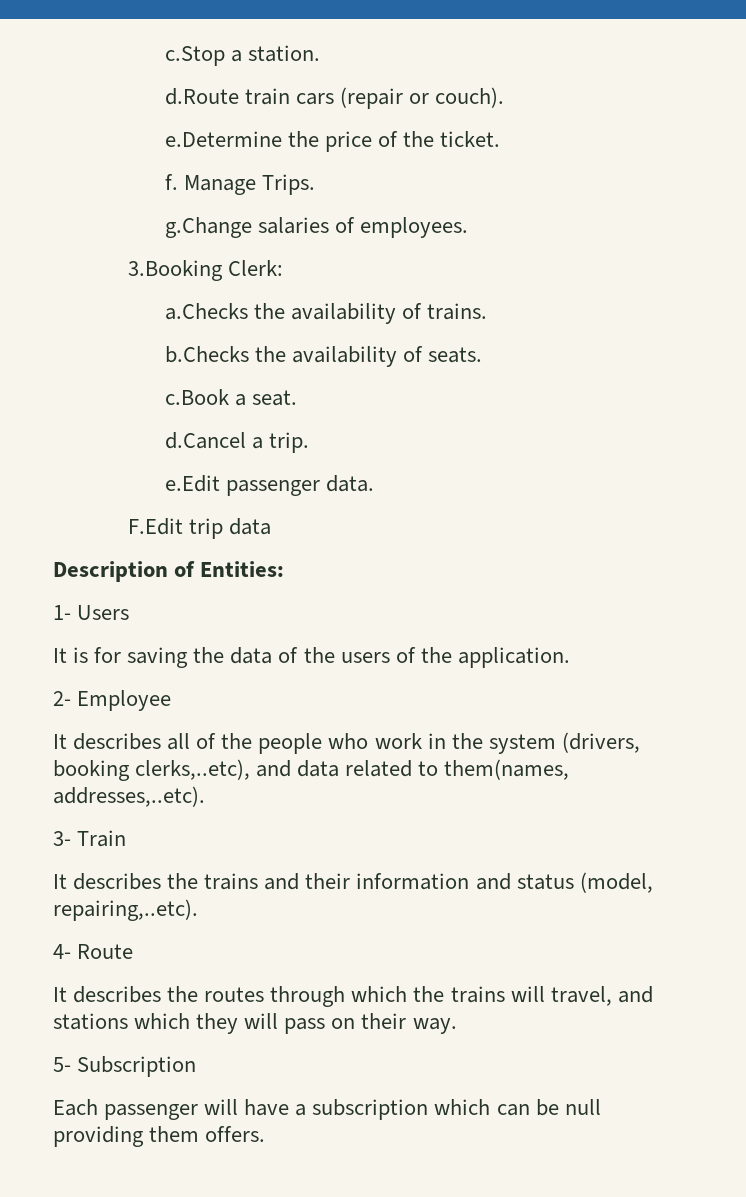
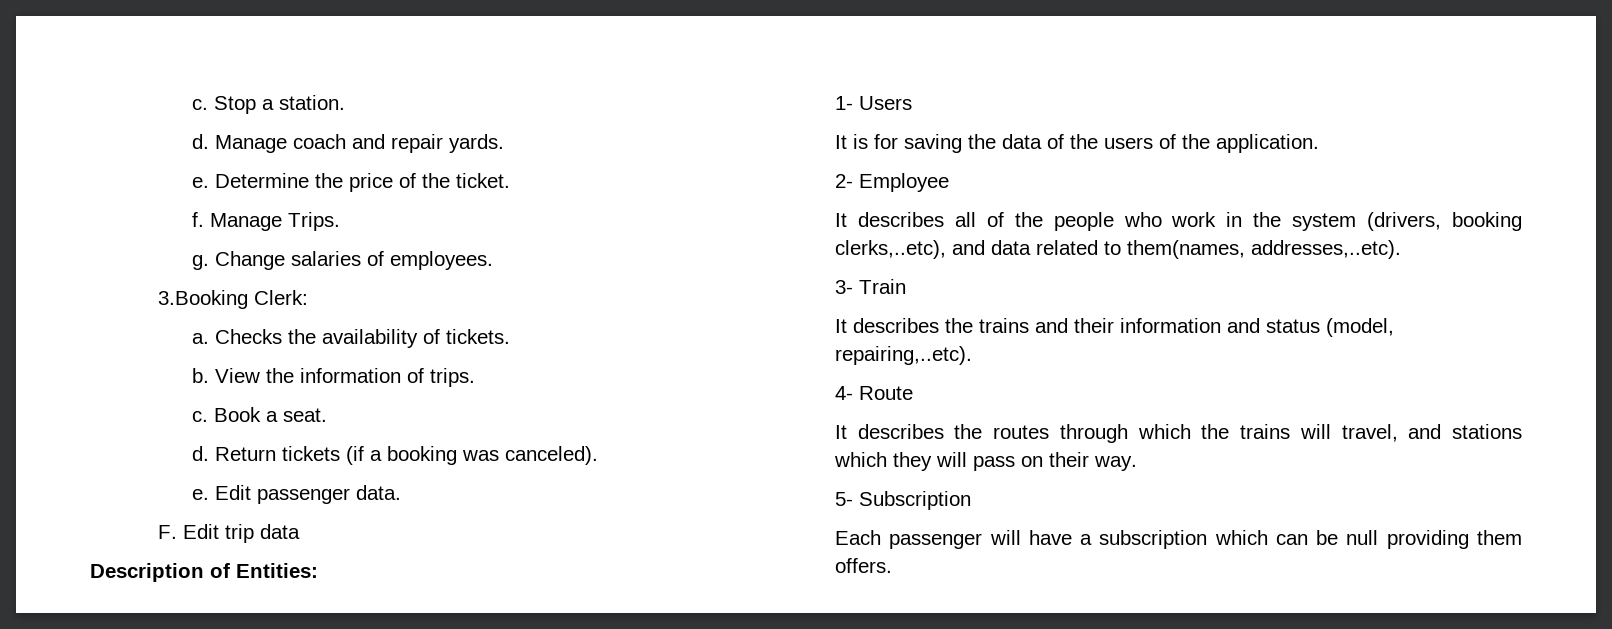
[165,46,226,66] c.Stop -> [191,96,256,114] c. Stop
[165,87,505,109] [165,131,283,147] d.Route train cars (repair or couch). // e.Determine -> [191,134,504,153] [191,173,309,188] d. Manage coach and repair yards. // e. Determine
[165,217,253,238] g.Change -> [191,251,285,270] g. Change
[165,303,488,324] [165,346,483,367] [165,389,298,406] [165,432,310,453] [165,475,221,492] a.Checks the availability of trains. // b.Checks the availability of seats. // c.Book a seat. // d.Cancel a trip. // e.Edit -> [191,329,510,348] [191,368,475,387] [191,407,327,422] [191,446,598,465] [191,485,251,500] a. Checks the availability of tickets. // b. View the information of trips. // c. Book a seat. // d. Return tickets (if a booking was canceled). // e. Edit
[127,518,183,535] F.Edit -> [157,524,219,539] F. Edit

